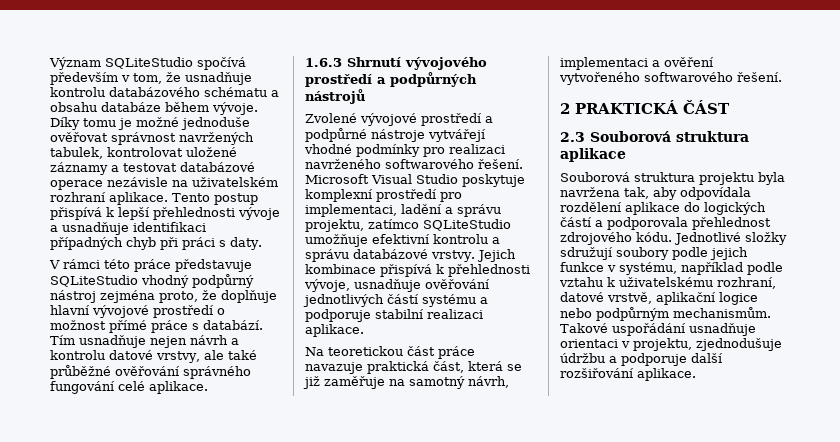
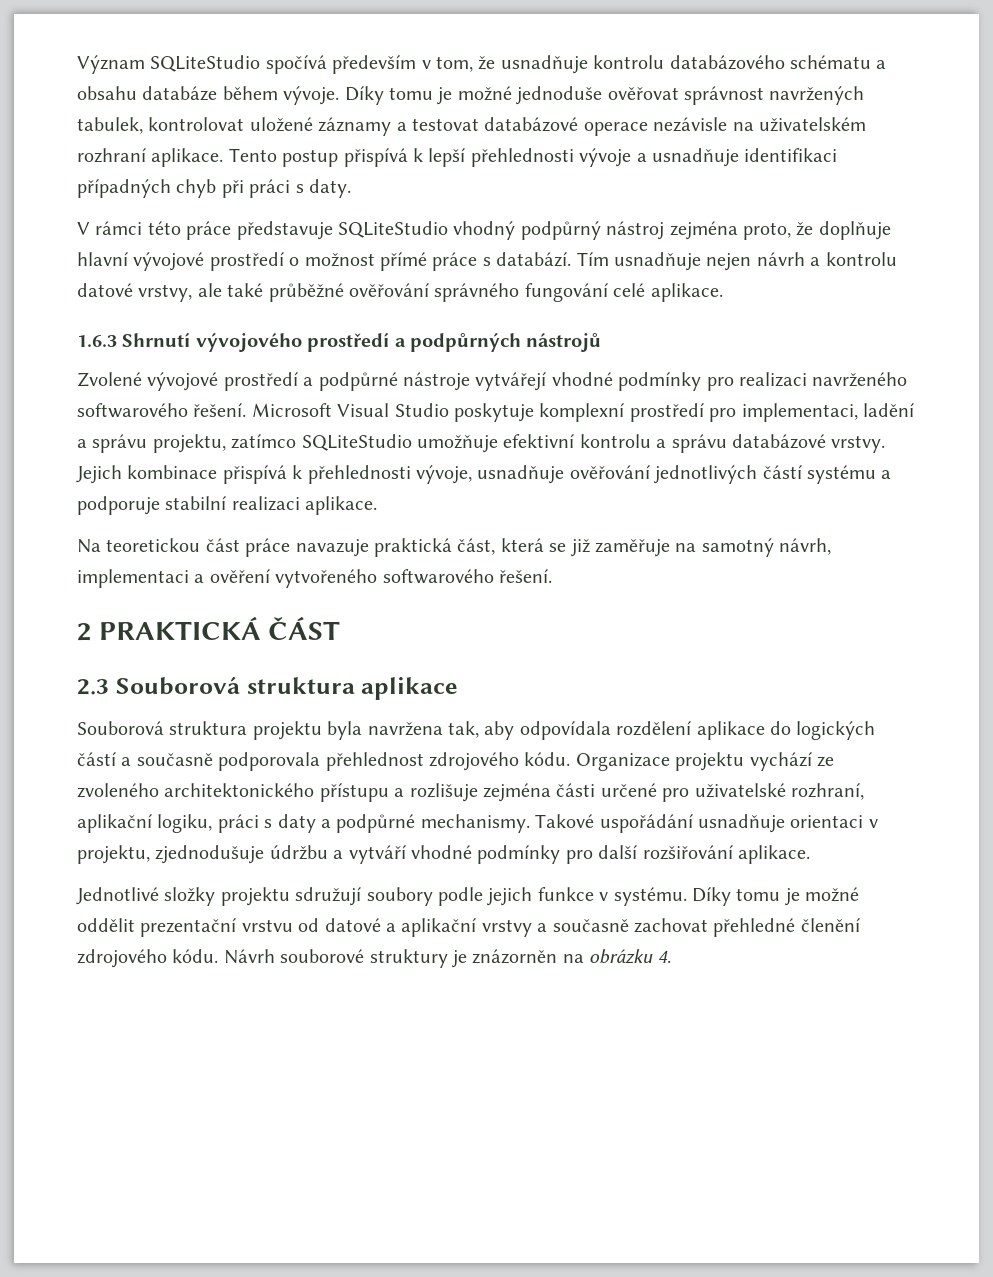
(603, 223) none -> [136,753,213,766] současně
[674,232,787,245] [560,247,748,260] [560,262,783,275] [559,277,776,289] [560,292,758,305] [560,307,771,321] Jednotlivé složky sdružují soubory podle jejich funkce v systému, například podle vztahu k uživatelskému rozhraní, datové vrstvě, aplikační logice nebo podpůrným mechanismům. -> [575,752,834,771] [77,783,864,802] [77,814,530,833] Organizace projektu vychází ze zvoleného architektonického přístupu a rozlišuje zejména části určené pro uživatelské rozhraní, aplikační logiku, práci s daty a podpůrné mechanismy.
[621,353,687,366] podporuje -> [348,845,593,864] vytváří vhodné podmínky pro
(696, 374) none -> [76,887,860,906] [77,918,860,937] [77,949,671,968] // Jednotlivé složky projektu sdružují soubory podle jejich funkce v systému. Díky tomu je možné oddělit prezentační vrstvu od datové a aplikační vrstvy a současně zachovat přehledné členění zdrojového kódu. Návrh souborové struktury je znázorněn na obrázku 4.

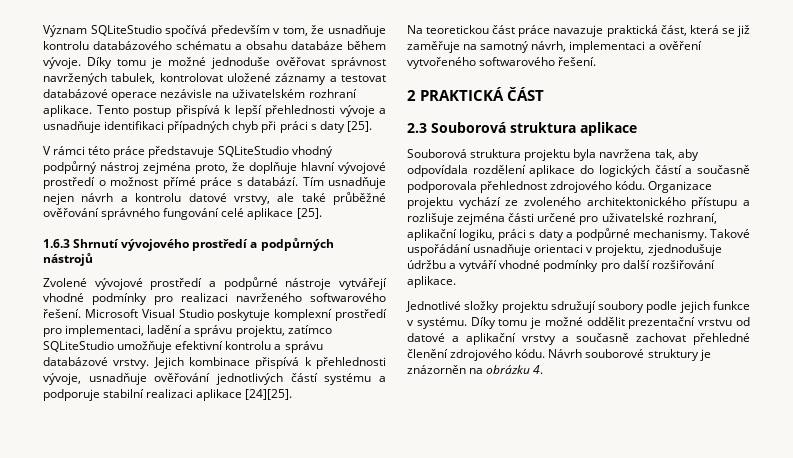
[309,179,351,198] daty. -> [319,121,372,133] daty [25].
[650,283,723,302] aplikace. -> [247,208,322,220] aplikace [25].
[305,496,378,515] aplikace. -> [196,389,293,401] aplikace [24][25].

